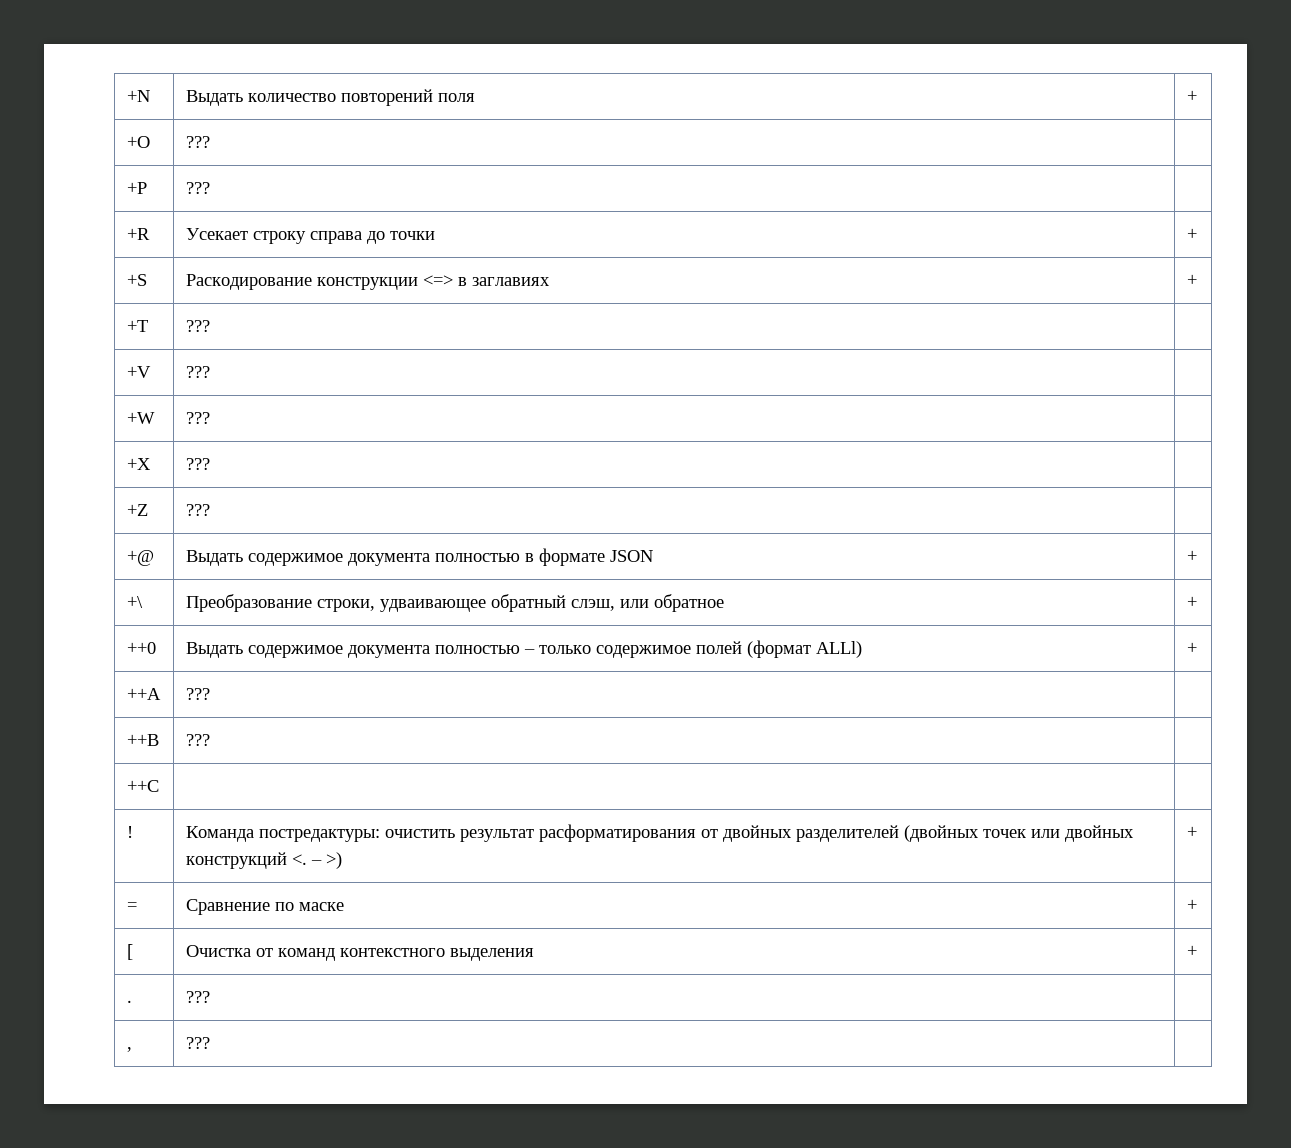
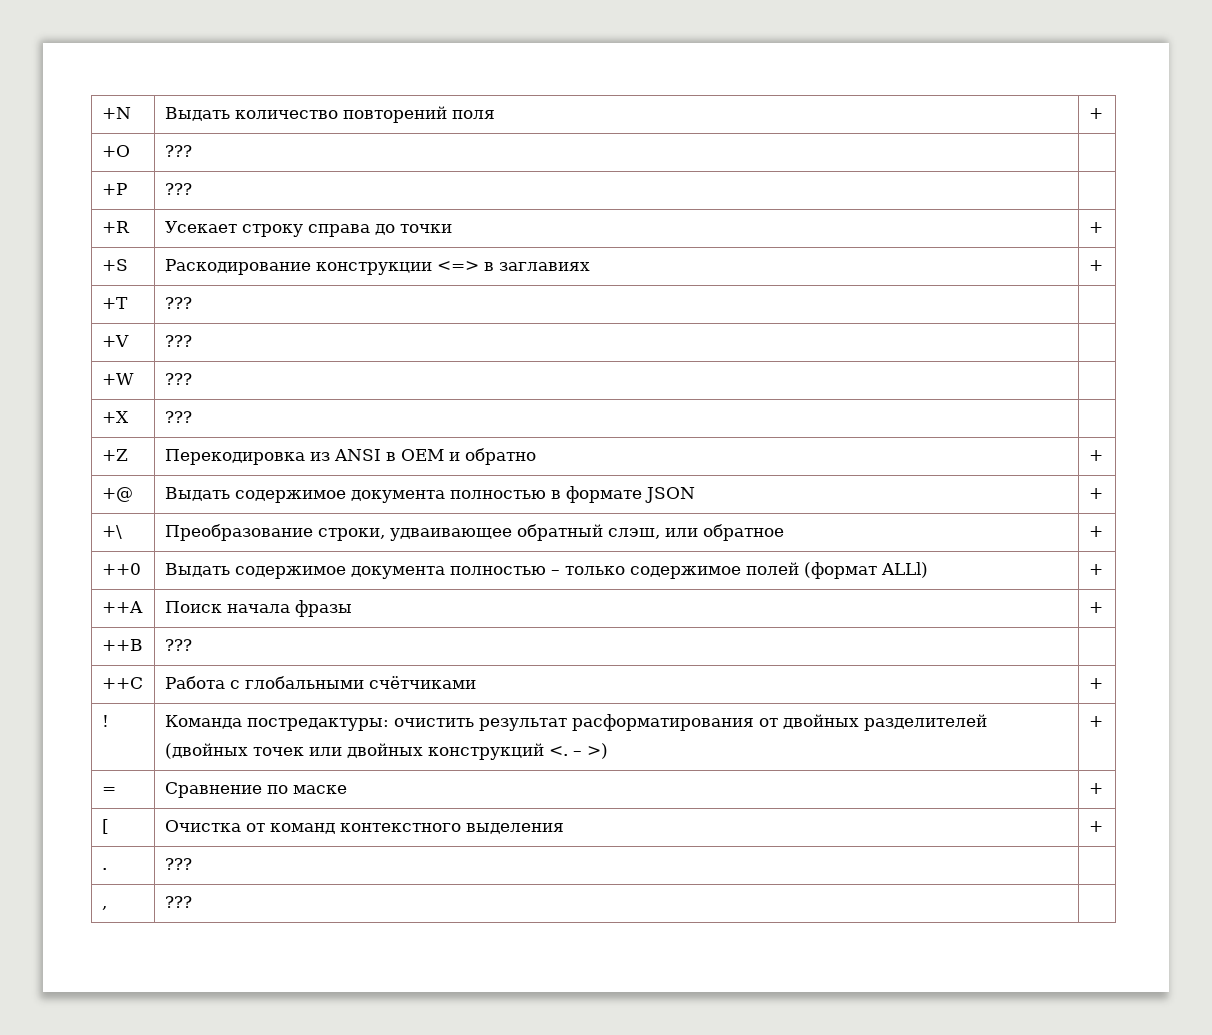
[185,504,210,516] ??? | -> [164,448,536,465] [1088,450,1103,461] Перекодировка из ANSI в OEM и обратно | +
[185,688,210,700] ??? | -> [164,600,352,617] [1088,602,1103,613] Поиск начала фразы | +
(159, 786) | -> [164,676,476,689] [1088,678,1103,689] Работа с глобальными счётчиками | +

